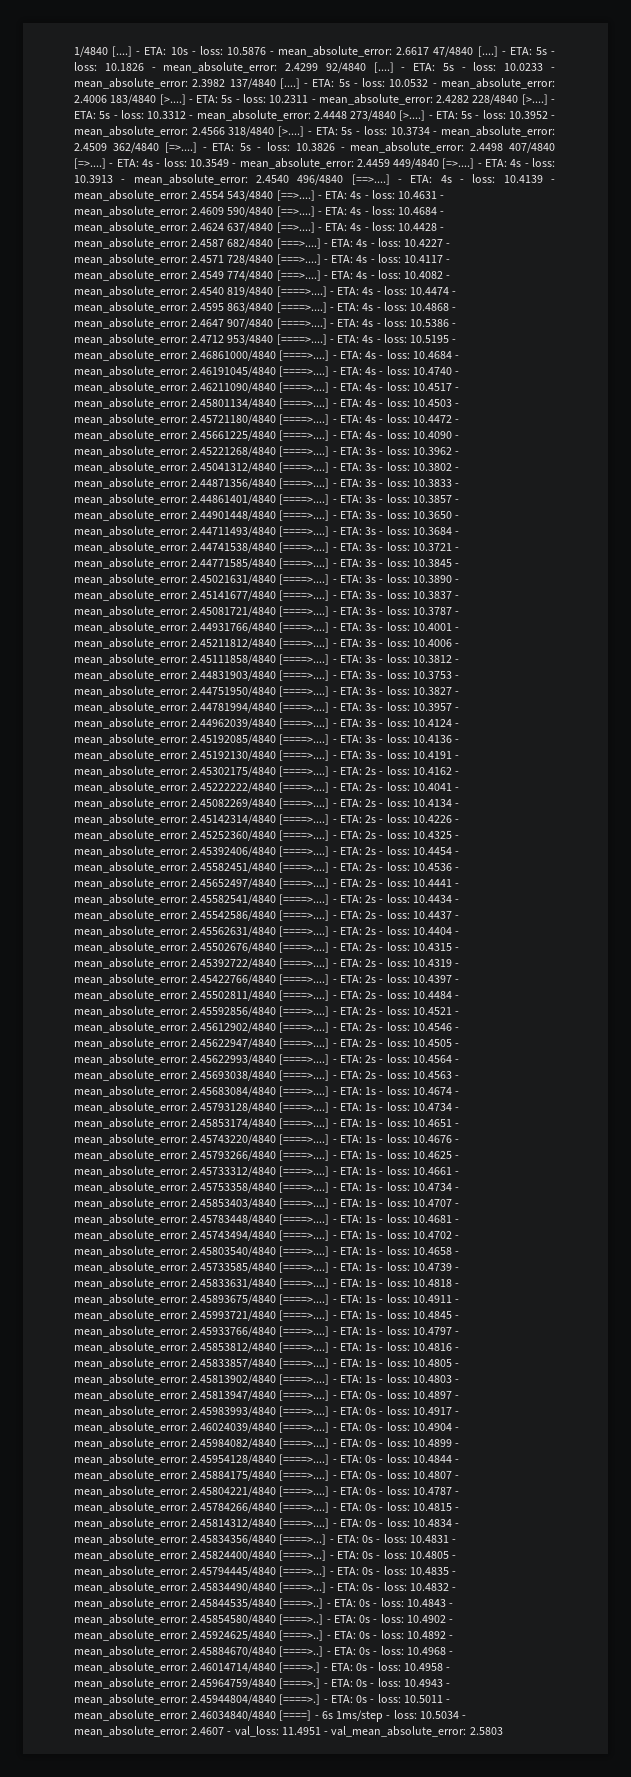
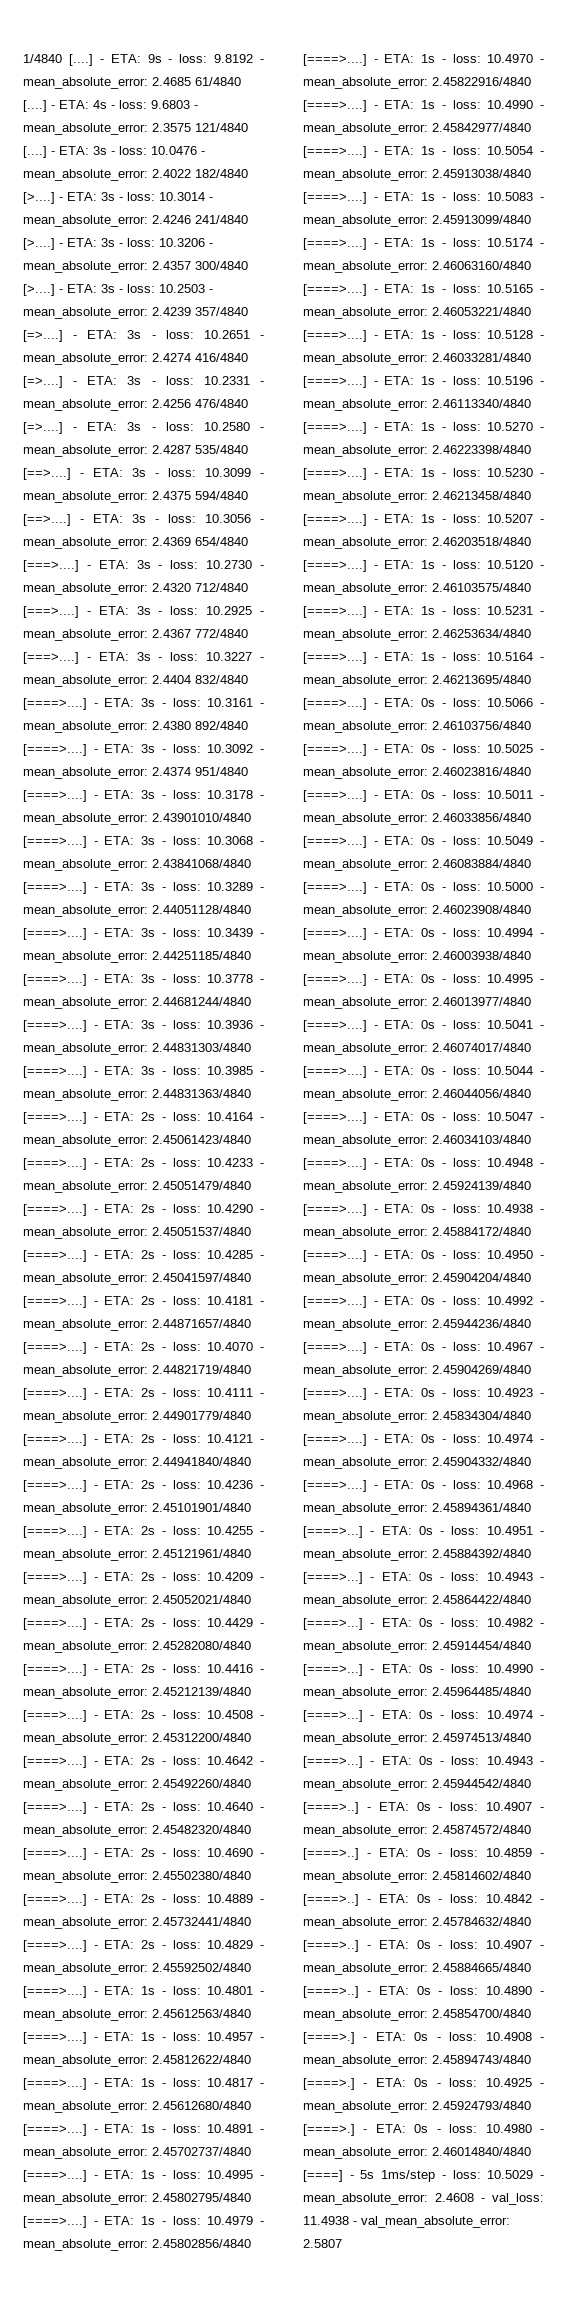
[170,46,555,57] [74,62,555,73] [74,78,555,89] [74,94,555,105] [74,110,555,121] [74,126,556,137] [74,142,555,153] [74,158,555,169] [74,174,555,185] [74,190,445,201] [74,206,445,217] [74,222,445,233] [74,238,451,249] [74,254,451,265] [74,270,451,281] [74,286,457,297] [74,302,457,313] [74,318,457,329] [74,334,457,345] [74,350,460,361] [74,366,460,377] [74,382,460,393] [74,398,460,409] [74,414,460,425] [74,430,460,441] [74,446,460,457] [74,462,460,473] [74,478,460,489] [74,494,460,505] [74,510,460,521] [74,526,460,537] [74,542,460,553] [74,558,460,569] [74,574,460,585] [74,590,460,601] [74,606,460,617] [74,622,460,633] [74,638,460,649] [74,654,460,665] [74,670,460,681] [74,686,460,697] [74,702,460,713] [74,718,460,729] [74,734,460,745] [74,750,460,761] [74,766,460,777] [74,782,460,793] [74,798,460,809] [74,814,460,825] [74,830,460,841] [74,846,460,857] [74,862,460,873] [74,878,460,889] [74,894,460,905] [74,910,460,921] [74,926,460,937] [74,942,460,953] [74,958,460,969] [74,974,460,985] [74,990,460,1001] [74,1006,460,1017] [74,1022,460,1033] [74,1038,460,1049] [74,1054,460,1065] [74,1070,460,1081] [74,1086,460,1097] [74,1102,460,1113] [74,1118,460,1129] [74,1134,460,1145] [74,1150,460,1161] [74,1166,460,1177] [74,1182,460,1193] [74,1198,460,1209] [74,1214,460,1225] [74,1230,460,1241] [74,1246,460,1257] [74,1262,460,1273] [74,1278,460,1289] [74,1294,460,1305] [74,1310,460,1321] [74,1326,460,1337] [74,1342,460,1353] [74,1358,460,1369] [74,1374,460,1385] [74,1390,460,1401] [74,1406,460,1417] [74,1422,460,1433] [74,1438,460,1449] [74,1454,460,1465] [74,1470,460,1481] [74,1486,460,1497] [74,1502,460,1513] [74,1518,460,1529] [74,1534,457,1545] [74,1550,457,1561] [74,1566,457,1577] [74,1582,457,1593] [74,1598,454,1609] [74,1614,454,1625] [74,1630,454,1641] [74,1646,324,1657] 10s - loss: 10.5876 - mean_absolute_error: 2.6617 47/4840 [....] - ETA: 5s - loss: 10.1826 - mean_absolute_error: 2.4299 92/4840 [....] - ETA: 5s - loss: 10.0233 - mean_absolute_error: 2.3982 137/4840 [....] - ETA: 5s - loss: 10.0532 - mean_absolute_error: 2.4006 183/4840 [>....] - ETA: 5s - loss: 10.2311 - mean_absolute_error: 2.4282 228/4840 [>....] - ETA: 5s - loss: 10.3312 - mean_absolute_error: 2.4448 273/4840 [>....] - ETA: 5s - loss: 10.3952 - mean_absolute_error: 2.4566 318/4840 [>....] - ETA: 5s - loss: 10.3734 - mean_absolute_error: 2.4509 362/4840 [=>....] - ETA: 5s - loss: 10.3826 - mean_absolute_error: 2.4498 407/4840 [=>....] - ETA: 4s - loss: 10.3549 - mean_absolute_error: 2.4459 449/4840 [=>....] - ETA: 4s - loss: 10.3913 - mean_absolute_error: 2.4540 496/4840 [==>....] - ETA: 4s - loss: 10.4139 - mean_absolute_error: 2.4554 543/4840 [==>....] - ETA: 4s - loss: 10.4631 - mean_absolute_error: 2.4609 590/4840 [==>....] - ETA: 4s - loss: 10.4684 - mean_absolute_error: 2.4624 637/4840 [==>....] - ETA: 4s - loss: 10.4428 - mean_absolute_error: 2.4587 682/4840 [===>....] - ETA: 4s - loss: 10.4227 - mean_absolute_error: 2.4571 728/4840 [===>....] - ETA: 4s - loss: 10.4117 - mean_absolute_error: 2.4549 774/4840 [===>....] - ETA: 4s - loss: 10.4082 - mean_absolute_error: 2.4540 819/4840 [====>....] - ETA: 4s - loss: 10.4474 - mean_absolute_error: 2.4595 863/4840 [====>....] - ETA: 4s - loss: 10.4868 - mean_absolute_error: 2.4647 907/4840 [====>....] - ETA: 4s - loss: 10.5386 - mean_absolute_error: 2.4712 953/4840 [====>....] - ETA: 4s - loss: 10.5195 - mean_absolute_error: 2.46861000/4840 [====>....] - ETA: 4s - loss: 10.4684 - mean_absolute_error: 2.46191045/4840 [====>....] - ETA: 4s - loss: 10.4740 - mean_absolute_error: 2.46211090/4840 [====>....] - ETA: 4s - loss: 10.4517 - mean_absolute_error: 2.45801134/4840 [====>....] - ETA: 4s - loss: 10.4503 - mean_absolute_error: 2.45721180/4840 [====>....] - ETA: 4s - loss: 10.4472 - mean_absolute_error: 2.45661225/4840 [====>....] - ETA: 4s - loss: 10.4090 - mean_absolute_error: 2.45221268/4840 [====>....] - ETA: 3s - loss: 10.3962 - mean_absolute_error: 2.45041312/4840 [====>....] - ETA: 3s - loss: 10.3802 - mean_absolute_error: 2.44871356/4840 [====>....] - ETA: 3s - loss: 10.3833 - mean_absolute_error: 2.44861401/4840 [====>....] - ETA: 3s - loss: 10.3857 - mean_absolute_error: 2.44901448/4840 [====>....] - ETA: 3s - loss: 10.3650 - mean_absolute_error: 2.44711493/4840 [====>....] - ETA: 3s - loss: 10.3684 - mean_absolute_error: 2.44741538/4840 [====>....] - ETA: 3s - loss: 10.3721 - mean_absolute_error: 2.44771585/4840 [====>....] - ETA: 3s - loss: 10.3845 - mean_absolute_error: 2.45021631/4840 [====>....] - ETA: 3s - loss: 10.3890 - mean_absolute_error: 2.45141677/4840 [====>....] - ETA: 3s - loss: 10.3837 - mean_absolute_error: 2.45081721/4840 [====>....] - ETA: 3s - loss: 10.3787 - mean_absolute_error: 2.44931766/4840 [====>....] - ETA: 3s - loss: 10.4001 - mean_absolute_error: 2.45211812/4840 [====>....] - ETA: 3s - loss: 10.4006 - mean_absolute_error: 2.45111858/4840 [====>....] - ETA: 3s - loss: 10.3812 - mean_absolute_error: 2.44831903/4840 [====>....] - ETA: 3s - loss: 10.3753 - mean_absolute_error: 2.44751950/4840 [====>....] - ETA: 3s - loss: 10.3827 - mean_absolute_error: 2.44781994/4840 [====>....] - ETA: 3s - loss: 10.3957 - mean_absolute_error: 2.44962039/4840 [====>....] - ETA: 3s - loss: 10.4124 - mean_absolute_error: 2.45192085/4840 [====>....] - ETA: 3s - loss: 10.4136 - mean_absolute_error: 2.45192130/4840 [====>....] - ETA: 3s - loss: 10.4191 - mean_absolute_error: 2.45302175/4840 [====>....] - ETA: 2s - loss: 10.4162 - mean_absolute_error: 2.45222222/4840 [====>....] - ETA: 2s - loss: 10.4041 - mean_absolute_error: 2.45082269/4840 [====>....] - ETA: 2s - loss: 10.4134 - mean_absolute_error: 2.45142314/4840 [====>....] - ETA: 2s - loss: 10.4226 - mean_absolute_error: 2.45252360/4840 [====>....] - ETA: 2s - loss: 10.4325 - mean_absolute_error: 2.45392406/4840 [====>....] - ETA: 2s - loss: 10.4454 - mean_absolute_error: 2.45582451/4840 [====>....] - ETA: 2s - loss: 10.4536 - mean_absolute_error: 2.45652497/4840 [====>....] - ETA: 2s - loss: 10.4441 - mean_absolute_error: 2.45582541/4840 [====>....] - ETA: 2s - loss: 10.4434 - mean_absolute_error: 2.45542586/4840 [====>....] - ETA: 2s - loss: 10.4437 - mean_absolute_error: 2.45562631/4840 [====>....] - ETA: 2s - loss: 10.4404 - mean_absolute_error: 2.45502676/4840 [====>....] - ETA: 2s - loss: 10.4315 - mean_absolute_error: 2.45392722/4840 [====>....] - ETA: 2s - loss: 10.4319 - mean_absolute_error: 2.45422766/4840 [====>....] - ETA: 2s - loss: 10.4397 - mean_absolute_error: 2.45502811/4840 [====>....] - ETA: 2s - loss: 10.4484 - mean_absolute_error: 2.45592856/4840 [====>....] - ETA: 2s - loss: 10.4521 - mean_absolute_error: 2.45612902/4840 [====>....] - ETA: 2s - loss: 10.4546 - mean_absolute_error: 2.45622947/4840 [====>....] - ETA: 2s - loss: 10.4505 - mean_absolute_error: 2.45622993/4840 [====>....] - ETA: 2s - loss: 10.4564 - mean_absolute_error: 2.45693038/4840 [====>....] - ETA: 2s - loss: 10.4563 - mean_absolute_error: 2.45683084/4840 [====>....] - ETA: 1s - loss: 10.4674 - mean_absolute_error: 2.45793128/4840 [====>....] - ETA: 1s - loss: 10.4734 - mean_absolute_error: 2.45853174/4840 [====>....] - ETA: 1s - loss: 10.4651 - mean_absolute_error: 2.45743220/4840 [====>....] - ETA: 1s - loss: 10.4676 - mean_absolute_error: 2.45793266/4840 [====>....] - ETA: 1s - loss: 10.4625 - mean_absolute_error: 2.45733312/4840 [====>....] - ETA: 1s - loss: 10.4661 - mean_absolute_error: 2.45753358/4840 [====>....] - ETA: 1s - loss: 10.4734 - mean_absolute_error: 2.45853403/4840 [====>....] - ETA: 1s - loss: 10.4707 - mean_absolute_error: 2.45783448/4840 [====>....] - ETA: 1s - loss: 10.4681 - mean_absolute_error: 2.45743494/4840 [====>....] - ETA: 1s - loss: 10.4702 - mean_absolute_error: 2.45803540/4840 [====>....] - ETA: 1s - loss: 10.4658 - mean_absolute_error: 2.45733585/4840 [====>....] - ETA: 1s - loss: 10.4739 - mean_absolute_error: 2.45833631/4840 [====>....] - ETA: 1s - loss: 10.4818 - mean_absolute_error: 2.45893675/4840 [====>....] - ETA: 1s - loss: 10.4911 - mean_absolute_error: 2.45993721/4840 [====>....] - ETA: 1s - loss: 10.4845 - mean_absolute_error: 2.45933766/4840 [====>....] - ETA: 1s - loss: 10.4797 - mean_absolute_error: 2.45853812/4840 [====>....] - ETA: 1s - loss: 10.4816 - mean_absolute_error: 2.45833857/4840 [====>....] - ETA: 1s - loss: 10.4805 - mean_absolute_error: 2.45813902/4840 [====>....] - ETA: 1s - loss: 10.4803 - mean_absolute_error: 2.45813947/4840 [====>....] - ETA: 0s - loss: 10.4897 - mean_absolute_error: 2.45983993/4840 [====>....] - ETA: 0s - loss: 10.4917 - mean_absolute_error: 2.46024039/4840 [====>....] - ETA: 0s - loss: 10.4904 - mean_absolute_error: 2.45984082/4840 [====>....] - ETA: 0s - loss: 10.4899 - mean_absolute_error: 2.45954128/4840 [====>....] - ETA: 0s - loss: 10.4844 - mean_absolute_error: 2.45884175/4840 [====>....] - ETA: 0s - loss: 10.4807 - mean_absolute_error: 2.45804221/4840 [====>....] - ETA: 0s - loss: 10.4787 - mean_absolute_error: 2.45784266/4840 [====>....] - ETA: 0s - loss: 10.4815 - mean_absolute_error: 2.45814312/4840 [====>....] - ETA: 0s - loss: 10.4834 - mean_absolute_error: 2.45834356/4840 [====>...] - ETA: 0s - loss: 10.4831 - mean_absolute_error: 2.45824400/4840 [====>...] - ETA: 0s - loss: 10.4805 - mean_absolute_error: 2.45794445/4840 [====>...] - ETA: 0s - loss: 10.4835 - mean_absolute_error: 2.45834490/4840 [====>...] - ETA: 0s - loss: 10.4832 - mean_absolute_error: 2.45844535/4840 [====>..] - ETA: 0s - loss: 10.4843 - mean_absolute_error: 2.45854580/4840 [====>..] - ETA: 0s - loss: 10.4902 - mean_absolute_error: 2.45924625/4840 [====>..] - ETA: 0s - loss: 10.4892 - mean_absolute_error: 2.45884670/4840 [====>..] -> [147,54,264,63] [23,77,241,89] [23,100,198,112] [23,123,248,135] [23,146,205,158] [23,169,248,181] [23,192,213,204] [23,215,248,227] [23,238,213,250] [23,261,248,273] [23,284,213,296] [23,307,248,319] [23,330,264,342] [23,353,248,365] [23,376,264,388] [23,399,248,411] [23,422,264,434] [23,445,248,457] [23,468,264,480] [23,491,248,503] [23,514,264,526] [23,537,248,549] [23,560,264,572] [23,583,248,595] [23,606,264,618] [23,629,248,641] [23,652,264,664] [23,675,248,687] [23,698,264,710] [23,721,248,733] [23,744,264,756] [23,767,248,779] [23,790,264,802] [23,813,251,825] [23,836,264,848] [23,859,251,871] [23,882,264,894] [23,905,251,917] [23,928,264,940] [23,951,251,963] [23,974,264,986] [23,997,251,1009] [23,1020,264,1032] [23,1043,251,1055] [23,1066,264,1078] [23,1089,251,1101] [23,1112,264,1124] [23,1135,251,1147] [23,1158,264,1170] [23,1181,251,1193] [23,1204,264,1216] [23,1227,251,1239] [23,1250,264,1262] [23,1273,251,1285] [23,1296,264,1308] [23,1319,251,1331] [23,1342,264,1354] [23,1365,251,1377] [23,1388,264,1400] [23,1411,251,1423] [23,1434,264,1446] [23,1457,251,1469] [23,1480,264,1492] [23,1503,251,1515] [23,1526,264,1538] [23,1549,251,1561] [23,1572,264,1584] [23,1595,251,1607] [23,1618,264,1630] [23,1641,251,1653] [23,1664,264,1676] [23,1687,251,1699] [23,1710,264,1722] [23,1733,251,1745] [23,1756,264,1768] [23,1779,251,1791] [23,1802,264,1814] [23,1825,251,1837] [23,1848,264,1860] [23,1871,251,1883] [23,1894,264,1906] [23,1917,251,1929] [23,1940,264,1952] [23,1963,251,1975] [23,1986,264,1998] [23,2009,251,2021] [23,2032,264,2044] [23,2055,251,2067] [23,2078,264,2090] [23,2101,251,2113] [23,2124,264,2136] [23,2147,251,2159] [23,2170,264,2182] [23,2193,251,2205] [23,2216,264,2228] [23,2239,251,2251] [303,54,544,66] [303,77,531,89] [303,100,544,112] [303,123,531,135] [303,146,544,158] [303,169,531,181] [303,192,544,204] [303,215,531,227] [303,238,544,250] [303,261,531,273] [303,284,544,296] [303,307,531,319] [303,330,544,342] [303,353,531,365] [303,376,544,388] [303,399,531,411] [303,422,544,434] [303,445,531,457] [303,468,544,480] [303,491,531,503] [303,514,544,526] [303,537,531,549] [303,560,544,572] [303,583,531,595] [303,606,544,618] [303,629,531,641] [303,652,544,664] [303,675,531,687] [303,698,544,710] [303,721,531,733] [303,744,544,756] [303,767,531,779] [303,790,544,802] [303,813,531,825] [303,836,544,848] [303,859,531,871] [303,882,544,894] [303,905,531,917] [303,928,544,940] [303,951,531,963] [303,974,544,986] [303,997,531,1009] [303,1020,544,1032] [303,1043,531,1055] [303,1066,544,1078] [303,1089,531,1101] [303,1112,544,1124] [303,1135,531,1147] [303,1158,544,1170] [303,1181,531,1193] [303,1204,544,1216] [303,1227,531,1239] [303,1250,544,1262] [303,1273,531,1285] [303,1296,544,1308] [303,1319,531,1331] [303,1342,544,1354] [303,1365,531,1377] [303,1388,544,1400] [303,1411,531,1423] [303,1434,544,1446] [303,1457,531,1469] [303,1480,367,1492] 9s - loss: 9.8192 - mean_absolute_error: 2.4685 61/4840 [....] - ETA: 4s - loss: 9.6803 - mean_absolute_error: 2.3575 121/4840 [....] - ETA: 3s - loss: 10.0476 - mean_absolute_error: 2.4022 182/4840 [>....] - ETA: 3s - loss: 10.3014 - mean_absolute_error: 2.4246 241/4840 [>....] - ETA: 3s - loss: 10.3206 - mean_absolute_error: 2.4357 300/4840 [>....] - ETA: 3s - loss: 10.2503 - mean_absolute_error: 2.4239 357/4840 [=>....] - ETA: 3s - loss: 10.2651 - mean_absolute_error: 2.4274 416/4840 [=>....] - ETA: 3s - loss: 10.2331 - mean_absolute_error: 2.4256 476/4840 [=>....] - ETA: 3s - loss: 10.2580 - mean_absolute_error: 2.4287 535/4840 [==>....] - ETA: 3s - loss: 10.3099 - mean_absolute_error: 2.4375 594/4840 [==>....] - ETA: 3s - loss: 10.3056 - mean_absolute_error: 2.4369 654/4840 [===>....] - ETA: 3s - loss: 10.2730 - mean_absolute_error: 2.4320 712/4840 [===>....] - ETA: 3s - loss: 10.2925 - mean_absolute_error: 2.4367 772/4840 [===>....] - ETA: 3s - loss: 10.3227 - mean_absolute_error: 2.4404 832/4840 [====>....] - ETA: 3s - loss: 10.3161 - mean_absolute_error: 2.4380 892/4840 [====>....] - ETA: 3s - loss: 10.3092 - mean_absolute_error: 2.4374 951/4840 [====>....] - ETA: 3s - loss: 10.3178 - mean_absolute_error: 2.43901010/4840 [====>....] - ETA: 3s - loss: 10.3068 - mean_absolute_error: 2.43841068/4840 [====>....] - ETA: 3s - loss: 10.3289 - mean_absolute_error: 2.44051128/4840 [====>....] - ETA: 3s - loss: 10.3439 - mean_absolute_error: 2.44251185/4840 [====>....] - ETA: 3s - loss: 10.3778 - mean_absolute_error: 2.44681244/4840 [====>....] - ETA: 3s - loss: 10.3936 - mean_absolute_error: 2.44831303/4840 [====>....] - ETA: 3s - loss: 10.3985 - mean_absolute_error: 2.44831363/4840 [====>....] - ETA: 2s - loss: 10.4164 - mean_absolute_error: 2.45061423/4840 [====>....] - ETA: 2s - loss: 10.4233 - mean_absolute_error: 2.45051479/4840 [====>....] - ETA: 2s - loss: 10.4290 - mean_absolute_error: 2.45051537/4840 [====>....] - ETA: 2s - loss: 10.4285 - mean_absolute_error: 2.45041597/4840 [====>....] - ETA: 2s - loss: 10.4181 - mean_absolute_error: 2.44871657/4840 [====>....] - ETA: 2s - loss: 10.4070 - mean_absolute_error: 2.44821719/4840 [====>....] - ETA: 2s - loss: 10.4111 - mean_absolute_error: 2.44901779/4840 [====>....] - ETA: 2s - loss: 10.4121 - mean_absolute_error: 2.44941840/4840 [====>....] - ETA: 2s - loss: 10.4236 - mean_absolute_error: 2.45101901/4840 [====>....] - ETA: 2s - loss: 10.4255 - mean_absolute_error: 2.45121961/4840 [====>....] - ETA: 2s - loss: 10.4209 - mean_absolute_error: 2.45052021/4840 [====>....] - ETA: 2s - loss: 10.4429 - mean_absolute_error: 2.45282080/4840 [====>....] - ETA: 2s - loss: 10.4416 - mean_absolute_error: 2.45212139/4840 [====>....] - ETA: 2s - loss: 10.4508 - mean_absolute_error: 2.45312200/4840 [====>....] - ETA: 2s - loss: 10.4642 - mean_absolute_error: 2.45492260/4840 [====>....] - ETA: 2s - loss: 10.4640 - mean_absolute_error: 2.45482320/4840 [====>....] - ETA: 2s - loss: 10.4690 - mean_absolute_error: 2.45502380/4840 [====>....] - ETA: 2s - loss: 10.4889 - mean_absolute_error: 2.45732441/4840 [====>....] - ETA: 2s - loss: 10.4829 - mean_absolute_error: 2.45592502/4840 [====>....] - ETA: 1s - loss: 10.4801 - mean_absolute_error: 2.45612563/4840 [====>....] - ETA: 1s - loss: 10.4957 - mean_absolute_error: 2.45812622/4840 [====>....] - ETA: 1s - loss: 10.4817 - mean_absolute_error: 2.45612680/4840 [====>....] - ETA: 1s - loss: 10.4891 - mean_absolute_error: 2.45702737/4840 [====>....] - ETA: 1s - loss: 10.4995 - mean_absolute_error: 2.45802795/4840 [====>....] - ETA: 1s - loss: 10.4979 - mean_absolute_error: 2.45802856/4840 [====>....] - ETA: 1s - loss: 10.4970 - mean_absolute_error: 2.45822916/4840 [====>....] - ETA: 1s - loss: 10.4990 - mean_absolute_error: 2.45842977/4840 [====>....] - ETA: 1s - loss: 10.5054 - mean_absolute_error: 2.45913038/4840 [====>....] - ETA: 1s - loss: 10.5083 - mean_absolute_error: 2.45913099/4840 [====>....] - ETA: 1s - loss: 10.5174 - mean_absolute_error: 2.46063160/4840 [====>....] - ETA: 1s - loss: 10.5165 - mean_absolute_error: 2.46053221/4840 [====>....] - ETA: 1s - loss: 10.5128 - mean_absolute_error: 2.46033281/4840 [====>....] - ETA: 1s - loss: 10.5196 - mean_absolute_error: 2.46113340/4840 [====>....] - ETA: 1s - loss: 10.5270 - mean_absolute_error: 2.46223398/4840 [====>....] - ETA: 1s - loss: 10.5230 - mean_absolute_error: 2.46213458/4840 [====>....] - ETA: 1s - loss: 10.5207 - mean_absolute_error: 2.46203518/4840 [====>....] - ETA: 1s - loss: 10.5120 - mean_absolute_error: 2.46103575/4840 [====>....] - ETA: 1s - loss: 10.5231 - mean_absolute_error: 2.46253634/4840 [====>....] - ETA: 1s - loss: 10.5164 - mean_absolute_error: 2.46213695/4840 [====>....] - ETA: 0s - loss: 10.5066 - mean_absolute_error: 2.46103756/4840 [====>....] - ETA: 0s - loss: 10.5025 - mean_absolute_error: 2.46023816/4840 [====>....] - ETA: 0s - loss: 10.5011 - mean_absolute_error: 2.46033856/4840 [====>....] - ETA: 0s - loss: 10.5049 - mean_absolute_error: 2.46083884/4840 [====>....] - ETA: 0s - loss: 10.5000 - mean_absolute_error: 2.46023908/4840 [====>....] - ETA: 0s - loss: 10.4994 - mean_absolute_error: 2.46003938/4840 [====>....] - ETA: 0s - loss: 10.4995 - mean_absolute_error: 2.46013977/4840 [====>....] - ETA: 0s - loss: 10.5041 - mean_absolute_error: 2.46074017/4840 [====>....] - ETA: 0s - loss: 10.5044 - mean_absolute_error: 2.46044056/4840 [====>....] - ETA: 0s - loss: 10.5047 - mean_absolute_error: 2.46034103/4840 [====>....] - ETA: 0s - loss: 10.4948 - mean_absolute_error: 2.45924139/4840 [====>....] - ETA: 0s - loss: 10.4938 - mean_absolute_error: 2.45884172/4840 [====>....] - ETA: 0s - loss: 10.4950 - mean_absolute_error: 2.45904204/4840 [====>....] - ETA: 0s - loss: 10.4992 - mean_absolute_error: 2.45944236/4840 [====>....] - ETA: 0s - loss: 10.4967 - mean_absolute_error: 2.45904269/4840 [====>....] - ETA: 0s - loss: 10.4923 - mean_absolute_error: 2.45834304/4840 [====>....] - ETA: 0s - loss: 10.4974 - mean_absolute_error: 2.45904332/4840 [====>....]
[191,1662,451,1673] [74,1678,451,1689] [74,1694,451,1705] [74,1710,277,1721] 2.46014714/4840 [====>.] - ETA: 0s - loss: 10.4958 - mean_absolute_error: 2.45964759/4840 [====>.] - ETA: 0s - loss: 10.4943 - mean_absolute_error: 2.45944804/4840 [====>.] - ETA: 0s - loss: 10.5011 - mean_absolute_error: 2.46034840/4840 -> [432,1503,531,1512] [303,1526,544,1538] [303,1549,531,1561] [303,1572,544,1584] [303,1595,531,1607] [303,1618,544,1630] [303,1641,531,1653] [303,1664,544,1676] [303,1687,531,1699] [303,1710,544,1722] [303,1733,531,1745] [303,1756,544,1768] [303,1779,531,1791] [303,1802,544,1814] [303,1825,531,1837] [303,1848,544,1860] [303,1871,531,1883] [303,1894,544,1906] [303,1917,531,1929] [303,1940,544,1952] [303,1963,531,1975] [303,1986,544,1998] [303,2009,531,2021] [303,2032,544,2044] [303,2055,531,2067] [303,2078,544,2090] [303,2101,531,2113] [303,2124,544,2136] [303,2147,531,2159] 2.45894361/4840 [====>...] - ETA: 0s - loss: 10.4951 - mean_absolute_error: 2.45884392/4840 [====>...] - ETA: 0s - loss: 10.4943 - mean_absolute_error: 2.45864422/4840 [====>...] - ETA: 0s - loss: 10.4982 - mean_absolute_error: 2.45914454/4840 [====>...] - ETA: 0s - loss: 10.4990 - mean_absolute_error: 2.45964485/4840 [====>...] - ETA: 0s - loss: 10.4974 - mean_absolute_error: 2.45974513/4840 [====>...] - ETA: 0s - loss: 10.4943 - mean_absolute_error: 2.45944542/4840 [====>..] - ETA: 0s - loss: 10.4907 - mean_absolute_error: 2.45874572/4840 [====>..] - ETA: 0s - loss: 10.4859 - mean_absolute_error: 2.45814602/4840 [====>..] - ETA: 0s - loss: 10.4842 - mean_absolute_error: 2.45784632/4840 [====>..] - ETA: 0s - loss: 10.4907 - mean_absolute_error: 2.45884665/4840 [====>..] - ETA: 0s - loss: 10.4890 - mean_absolute_error: 2.45854700/4840 [====>.] - ETA: 0s - loss: 10.4908 - mean_absolute_error: 2.45894743/4840 [====>.] - ETA: 0s - loss: 10.4925 - mean_absolute_error: 2.45924793/4840 [====>.] - ETA: 0s - loss: 10.4980 - mean_absolute_error: 2.46014840/4840
[321,1711,333,1719] 6s -> [360,2170,375,2179] 5s
[419,1711,467,1719] [74,1726,225,1737] 10.5034 - mean_absolute_error: 2.4607 -> [487,2170,544,2179] [303,2193,474,2205] 10.5029 - mean_absolute_error: 2.4608
[281,1727,321,1735] 11.4951 -> [303,2216,349,2225] 11.4938
[469,1727,503,1735] 2.5803 -> [303,2239,342,2248] 2.5807

